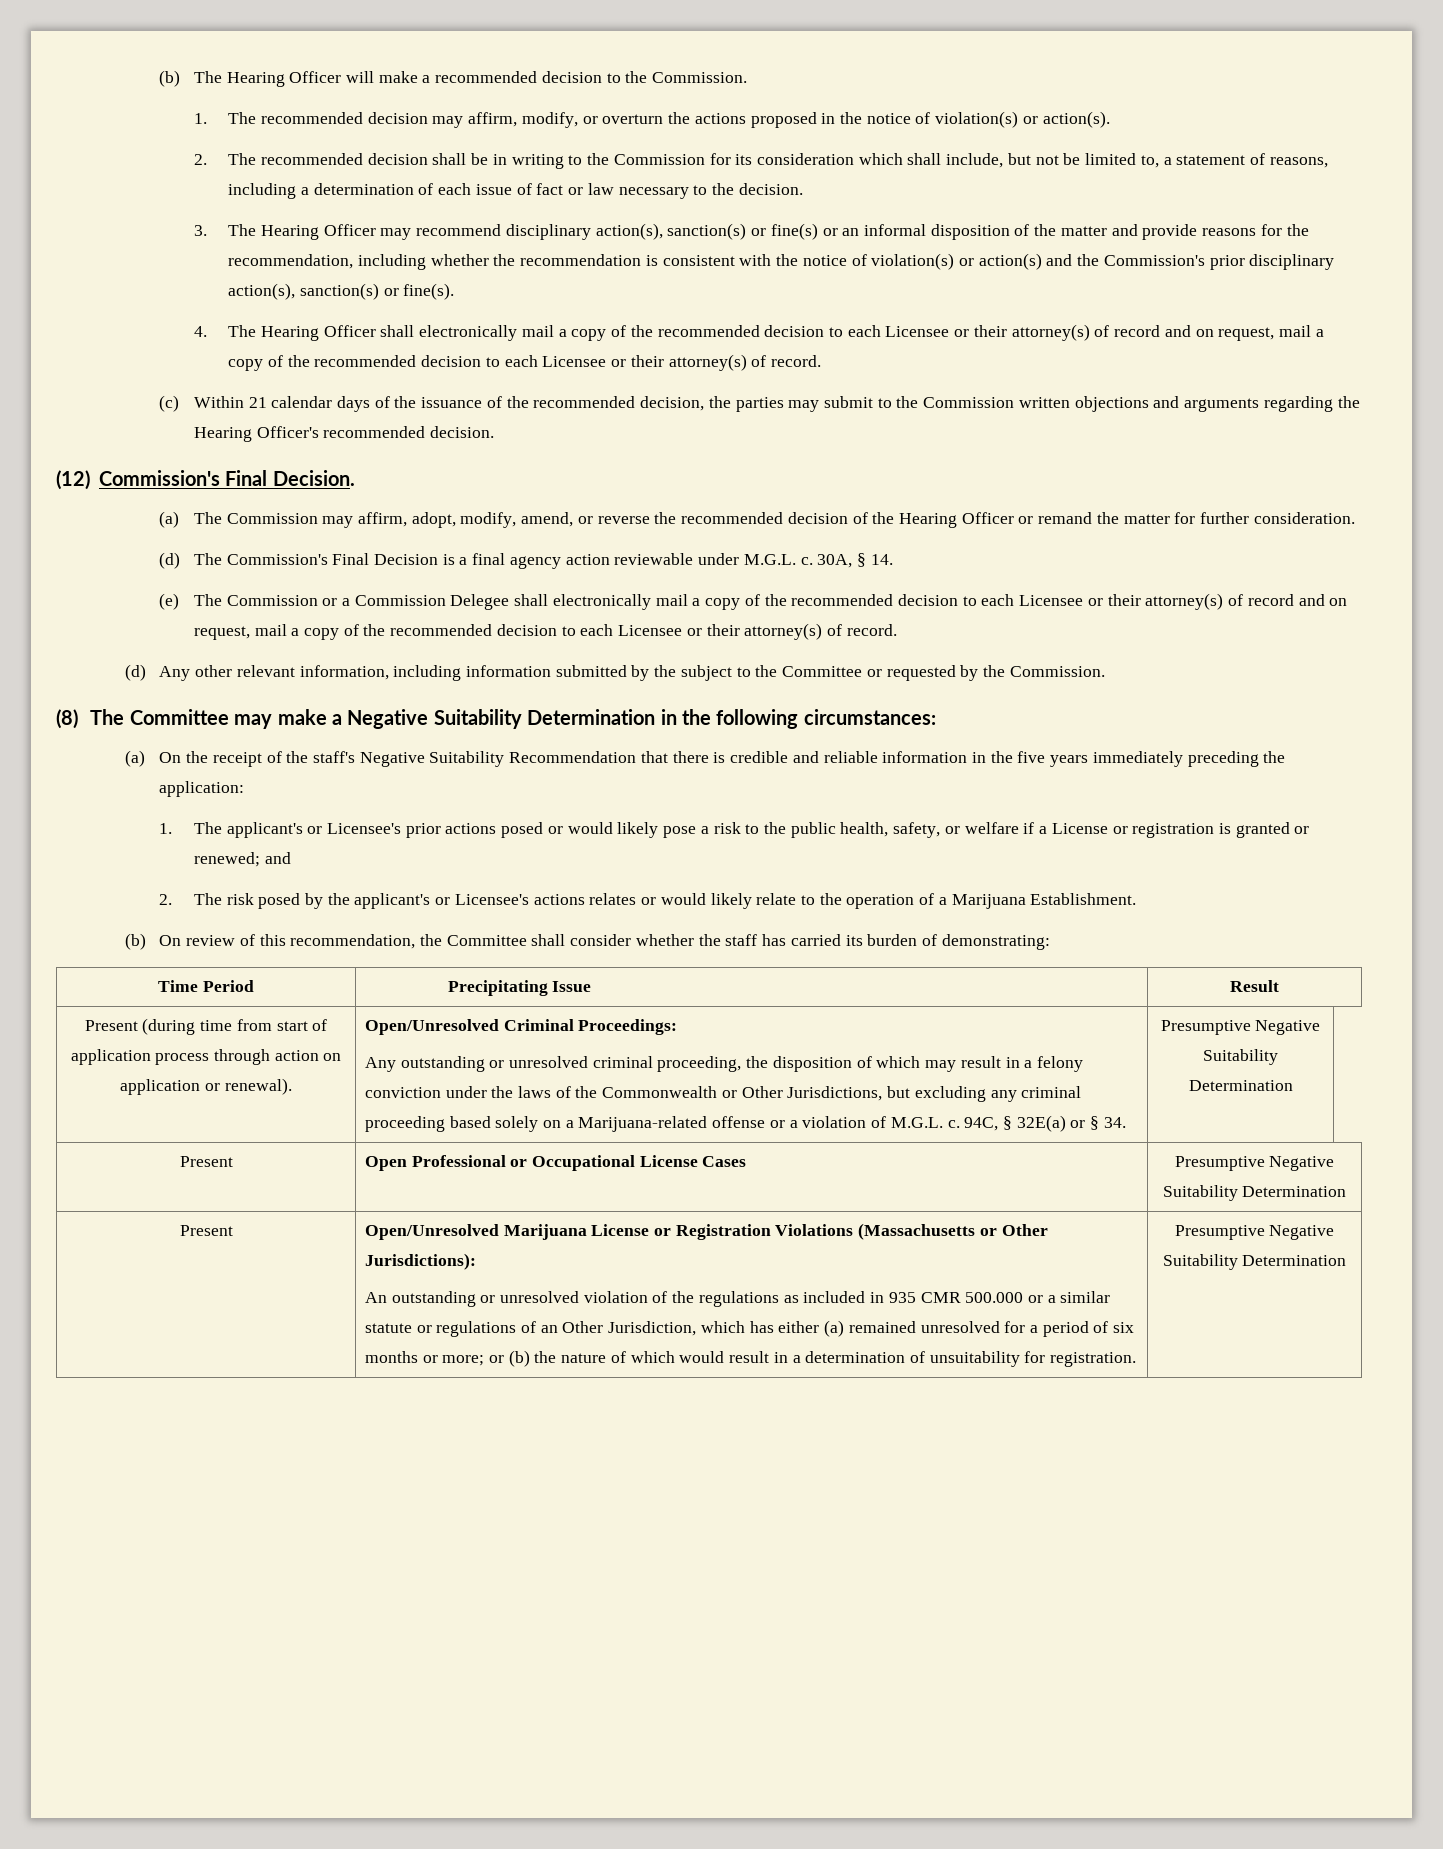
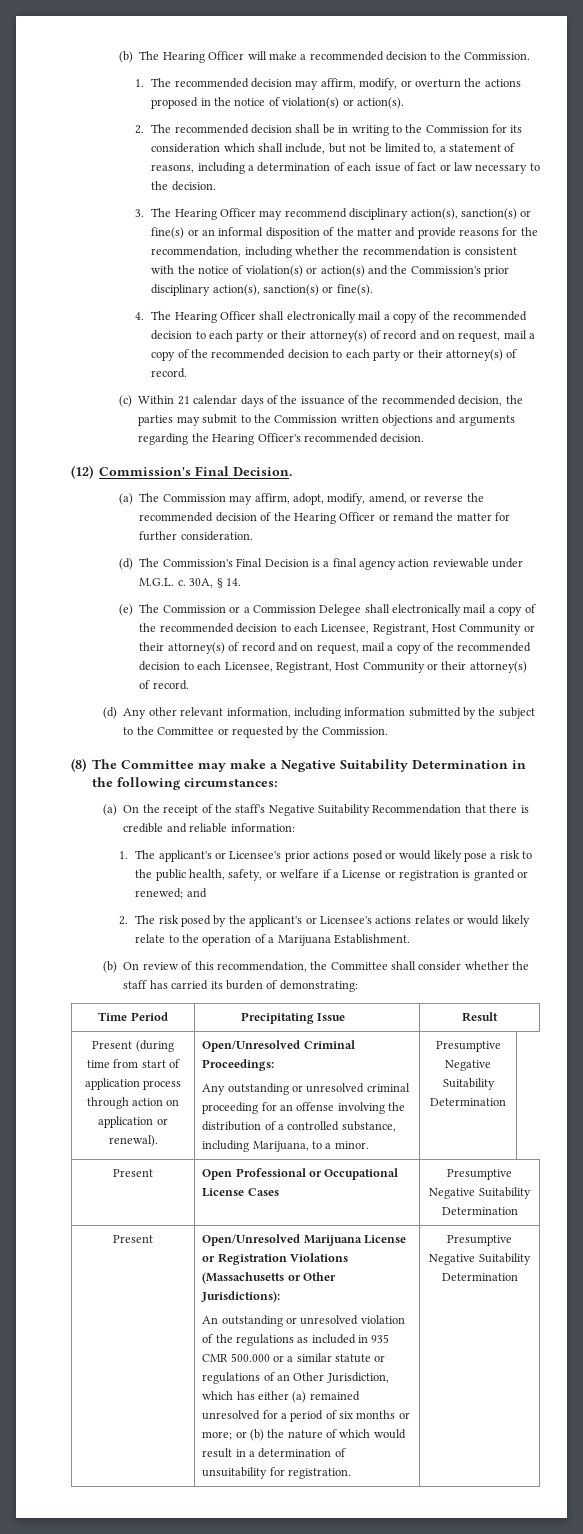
[885,326,950,337] Licensee -> [236,331,265,342] party
[542,356,607,367] Licensee -> [372,350,401,361] party
[1019,595,1084,606] Licensee -> [321,624,522,635] Licensee, Registrant, Host Community
[618,625,683,636] Licensee -> [224,662,425,673] Licensee, Registrant, Host Community
[882,751,1286,767] [159,781,245,797] information in the five years immediately preceding the application: -> [230,823,295,832] information:
[657,1056,1083,1072] [364,1086,1082,1102] [364,1115,1126,1132] proceeding, the disposition of which may result in a felony conviction under the laws of the Commonwealth or Other Jurisdictions, but excluding any criminal proceeding based solely on a Marijuana-related offense or a violation of M.G.L. c. 94C, § 32E(a) or § 34. -> [202,1102,406,1114] [202,1121,396,1132] [202,1140,369,1152] proceeding for an offense involving the distribution of a controlled substance, including Marijuana, to a minor.

